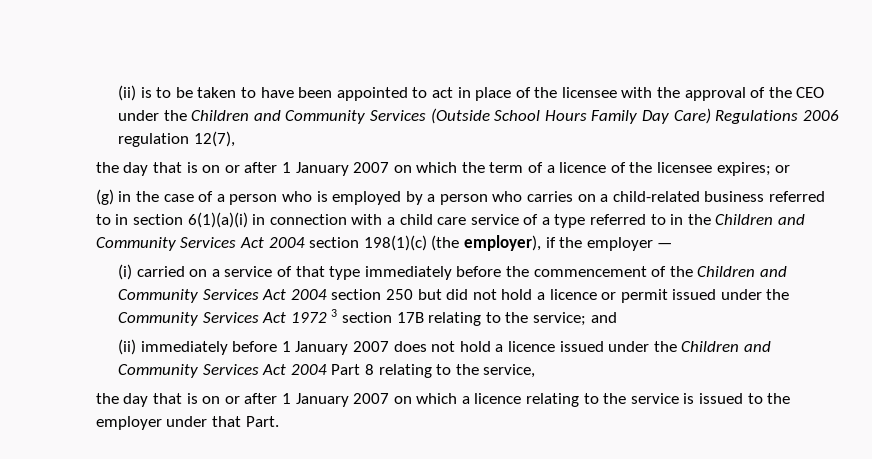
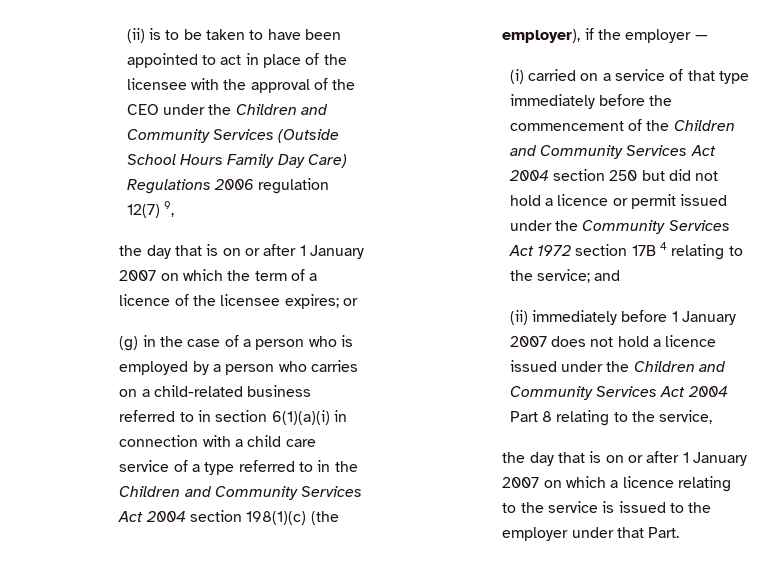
[193,131,235,147] 12(7), -> [126,201,174,218] 12(7) 9,
[331,309,338,317] 3 -> (571, 250) none
(424, 317) none -> [659,242,667,250] 4

